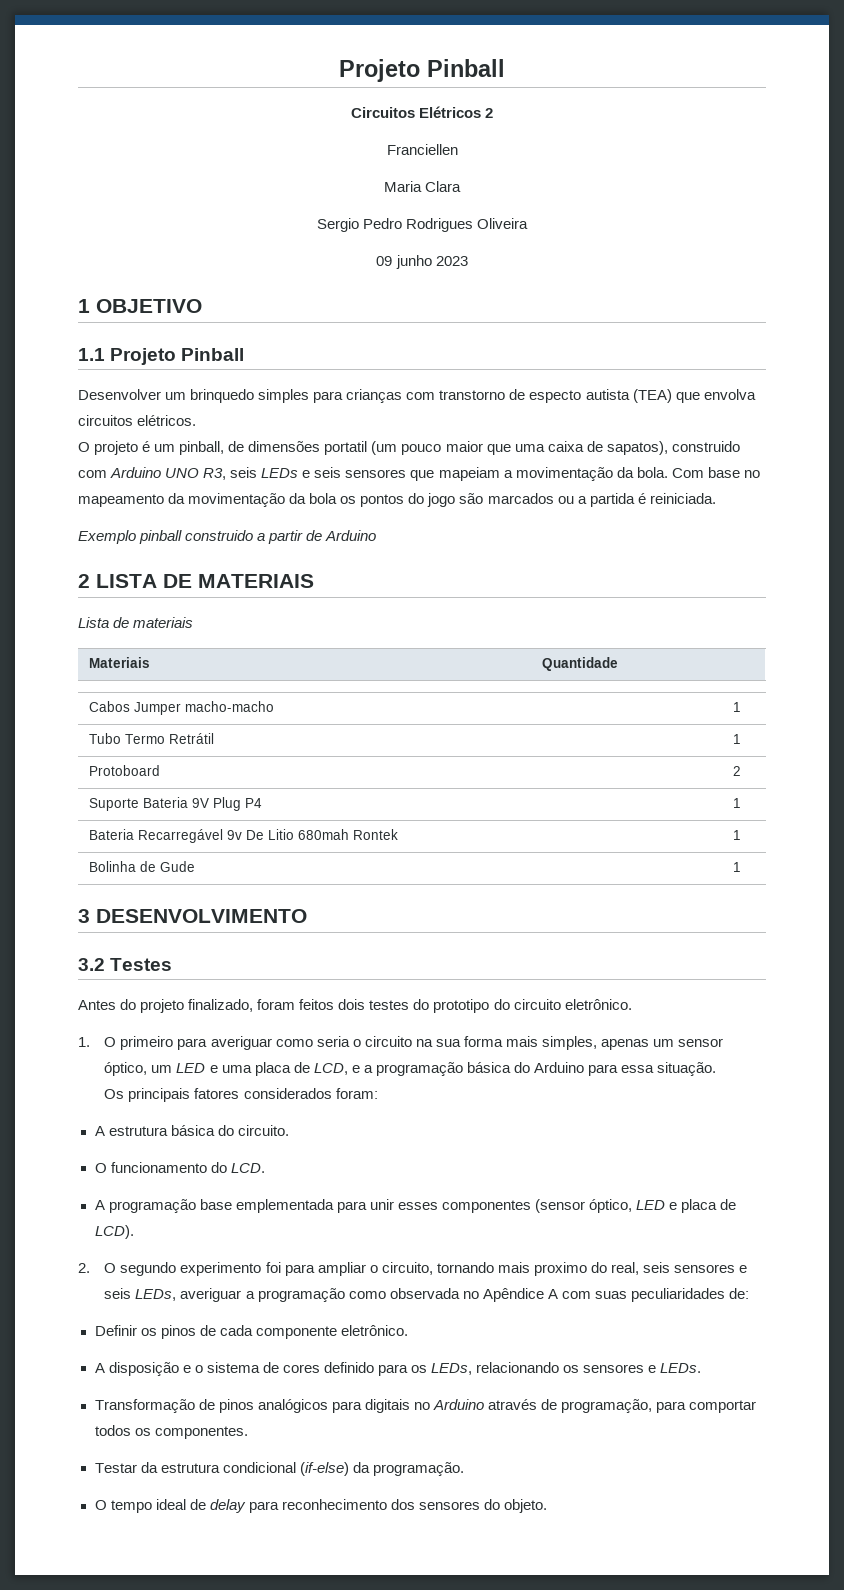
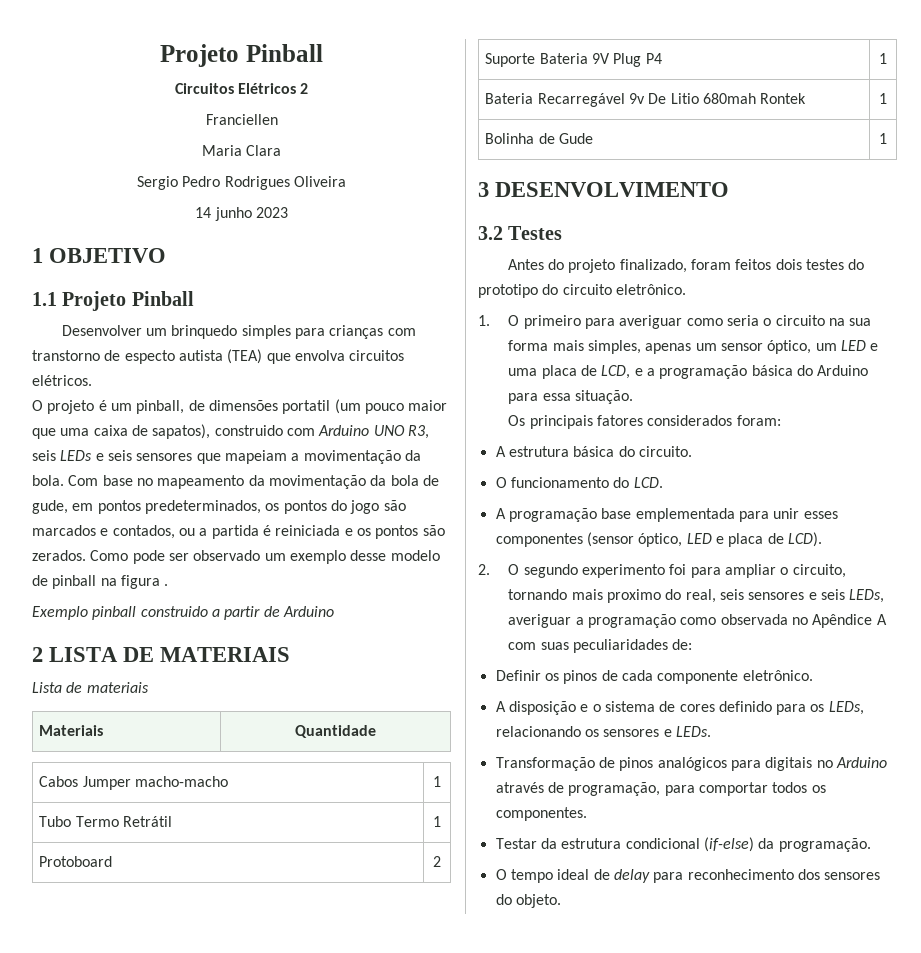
[376,256,393,266] 09 -> [195,207,212,218] 14
(338, 498) none -> [422,475,439,486] [32,500,261,514] de gude, em pontos predeterminados,
(554, 498) none -> [100,525,175,539] e contados,
[649,493,716,504] reiniciada. -> [275,525,445,539] [32,550,440,564] [32,575,169,589] reiniciada e os pontos são zerados. Como pode ser observado um exemplo desse modelo de pinball na figura .

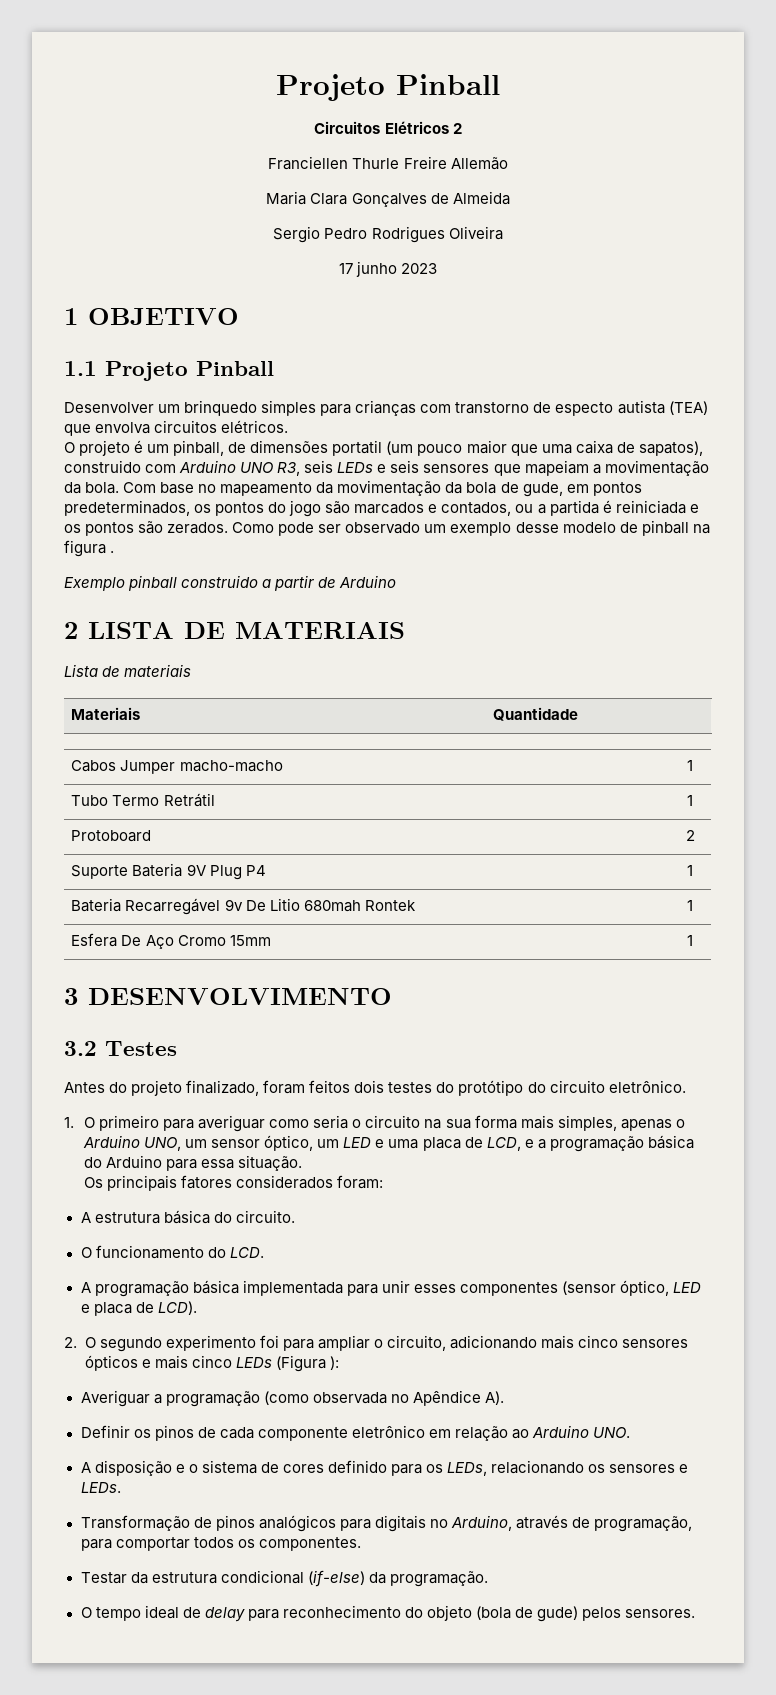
(278, 119) none -> [352,156,508,170] Thurle Freire Allemão
(282, 150) none -> [351,191,510,207] Gonçalves de Almeida
[195,207,212,218] 14 -> [338,263,353,274] 17
[485,133,593,144] Bolinha de Gude -> [71,933,271,949] Esfera De Aço Cromo 15mm
[478,284,538,298] prototipo -> [458,1080,524,1096] protótipo
(692, 348) none -> [675,1119,685,1128] [83,1135,182,1151] o Arduino UNO,
[601,508,735,522] base emplementada -> [192,1280,343,1296] básica implementada
[508,589,885,603] [508,614,717,628] tornando mais proximo do real, seis sensores e seis LEDs, averiguar a programação como -> [449,1335,689,1349] [84,1355,339,1372] [80,1390,309,1407] adicionando mais cinco sensores ópticos e mais cinco LEDs (Figura ): // Averiguar a programação (como
[876,614,887,625] [508,639,693,653] A com suas peculiaridades de: -> [484,1391,504,1405] A).
[742,670,813,681] eletrônico. -> [351,1425,631,1441] eletrônico em relação ao Arduino UNO.
[835,757,887,768] Arduino -> [450,1515,512,1531] Arduino,
[797,869,881,880] [495,894,561,908] dos sensores do objeto. -> [404,1605,696,1622] do objeto (bola de gude) pelos sensores.

